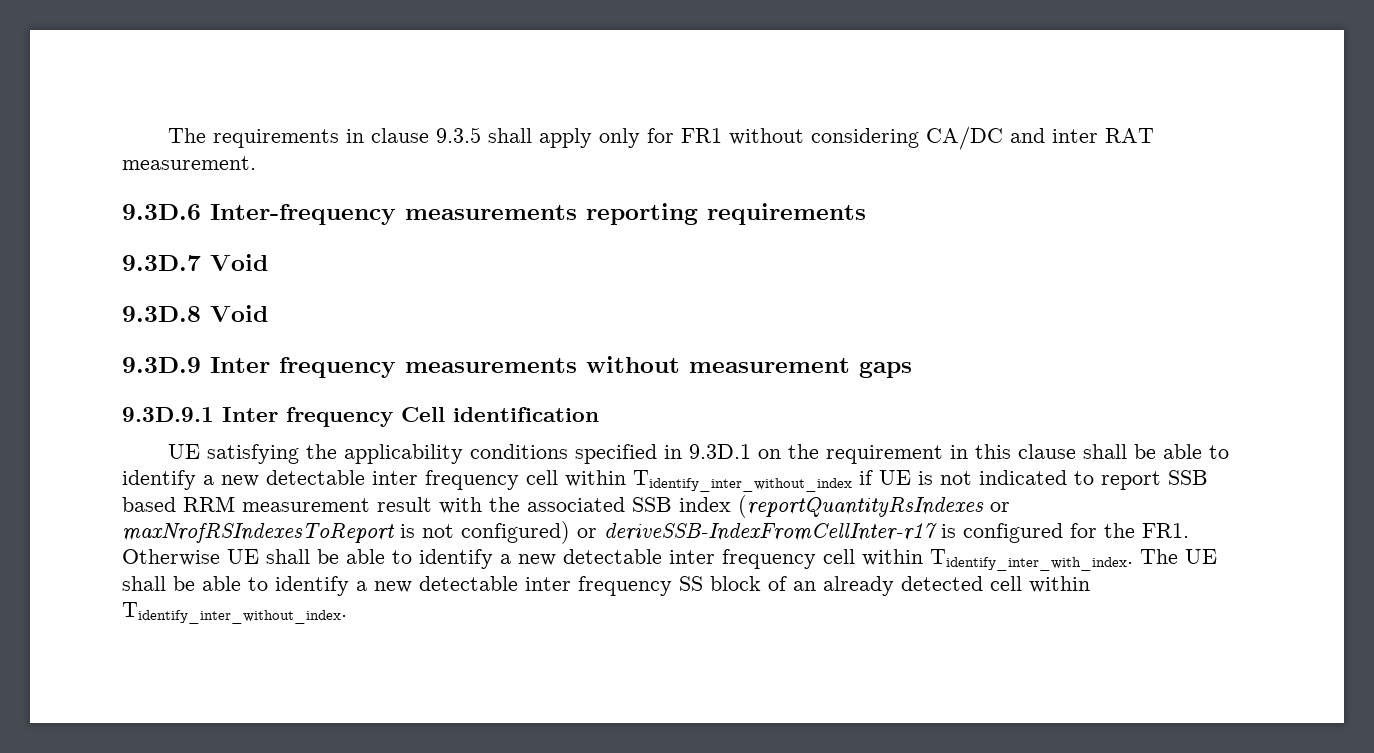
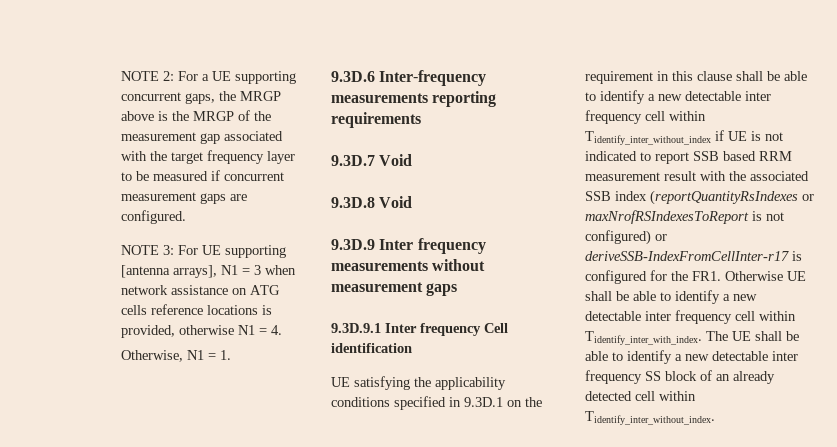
[167,126,1154,150] [122,156,256,170] The requirements in clause 9.3.5 shall apply only for FR1 without considering CA/DC and inter RAT measurement. -> [120,71,296,84] [120,91,281,104] [120,110,271,121] [120,131,283,144] [120,150,295,164] [120,170,284,181] [120,192,247,204] [120,210,186,224] [120,245,286,258] [120,265,296,278] [120,285,280,295] [120,304,272,315] [120,325,282,338] [120,350,231,362] NOTE 2: For a UE supporting concurrent gaps, the MRGP above is the MRGP of the measurement gap associated with the target frequency layer to be measured if concurrent measurement gaps are configured. // NOTE 3: For UE supporting [antenna arrays], N1 = 3 when network assistance on ATG cells reference locations is provided, otherwise N1 = 4. // Otherwise, N1 = 1.

